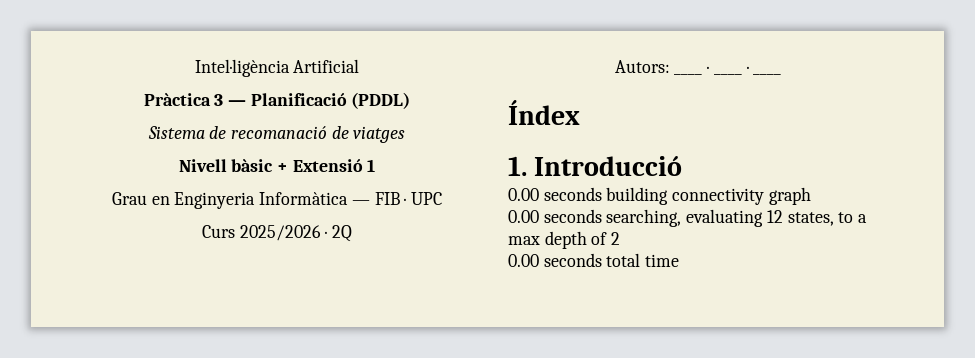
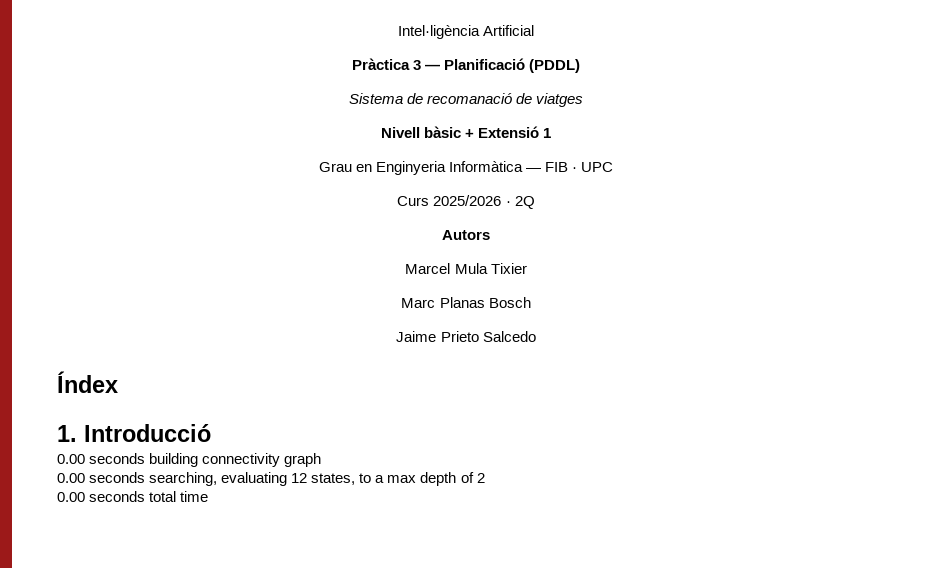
[614,60,670,73] [674,73,703,75] [707,66,710,73] [713,73,742,75] [746,66,749,73] [753,73,782,75] Autors: ____ · ____ · ____ -> [442,230,490,240] [405,263,527,274] [401,297,531,308] [396,331,536,342] Autors // Marcel Mula Tixier // Marc Planas Bosch // Jaime Prieto Salcedo

